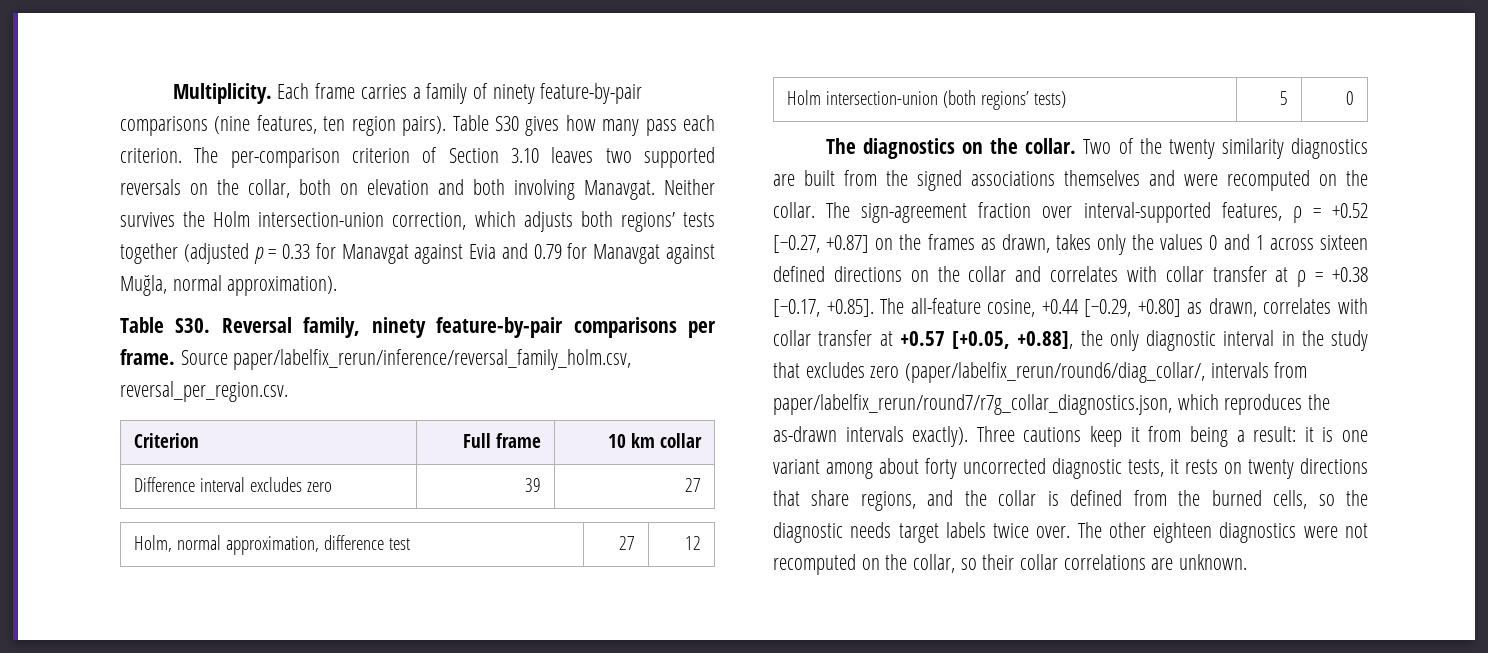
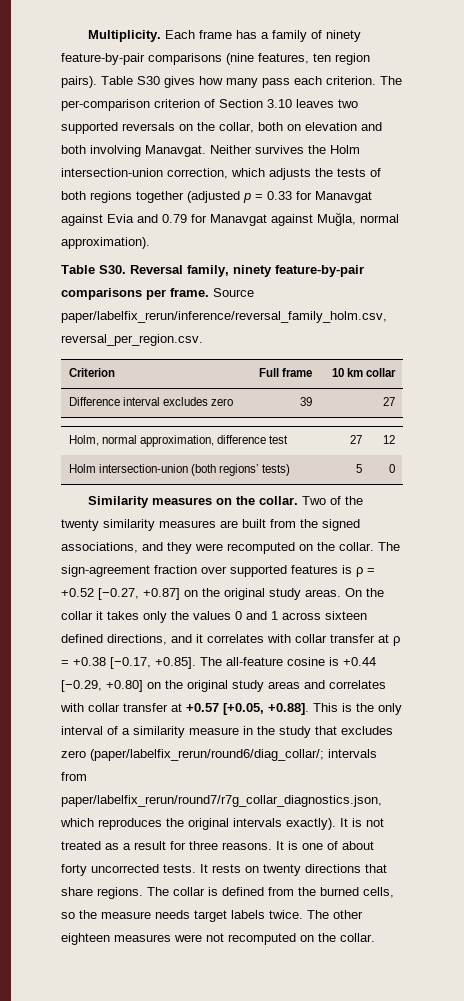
[360,84,407,99] carries -> [236,30,258,39] has
[580,211,715,232] both regions’ tests -> [315,168,381,177] [61,191,132,203] the tests of both regions
[825,138,955,159] The diagnostics -> [88,496,213,508] Similarity measures
[1291,138,1368,159] diagnostics -> [159,520,216,528] measures
[971,170,1175,186] associations themselves and -> [61,542,192,554] associations, and they
[1083,202,1282,223] interval-supported features, -> [230,565,352,577] supported features is
[927,234,1050,253] frames as drawn, -> [224,588,384,600] [61,611,103,620] original study areas. On the collar it
[833,266,1042,282] directions on the collar and -> [107,634,203,645] directions, and it
[987,299,1036,317] cosine, -> [287,657,339,666] cosine is
[1187,298,1257,317] as drawn, -> [147,680,325,692] on the original study areas and
[1017,330,1275,351] +0.88], the only diagnostic interval -> [268,703,402,715] [61,726,239,738] +0.88]. This is the only interval of a similarity measure
[905,362,1206,383] (paper/labelfix_rerun/round6/diag_collar/, -> [90,749,324,761] (paper/labelfix_rerun/round6/diag_collar/;
[773,426,837,442] as-drawn -> [188,818,229,830] original
[976,426,1369,447] [773,458,1179,479] Three cautions keep it from being a result: it is one variant among about forty uncorrected diagnostic tests, it -> [340,818,384,827] [61,841,374,850] [61,864,208,876] It is not treated as a result for three reasons. It is one of about forty uncorrected tests. It
[860,490,987,511] regions, and the -> [97,887,169,899] regions. The
[773,522,843,543] diagnostic -> [101,911,151,919] measure
[993,523,1071,538] twice over. -> [269,910,303,919] twice.
[1219,522,1297,543] diagnostics -> [114,934,171,942] measures
[913,554,1248,573] collar, so their collar correlations are unknown. -> [340,933,375,942] collar.

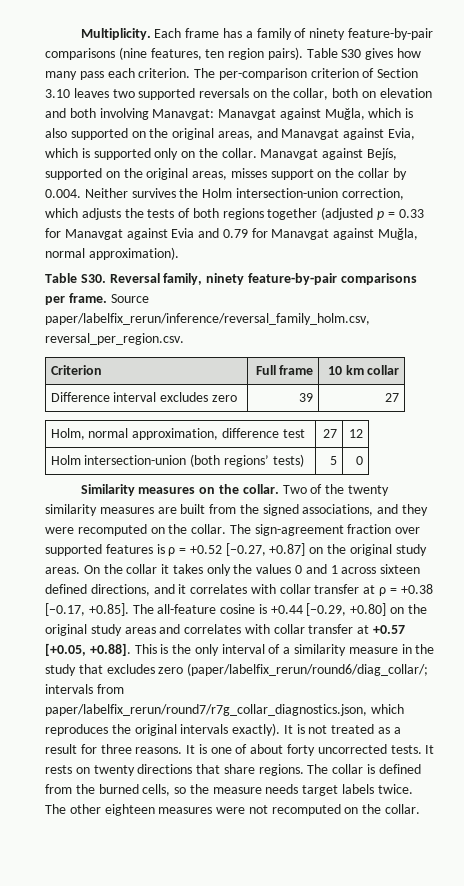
[145,145,206,157] Manavgat. -> [152,108,414,120] [45,128,416,140] [45,148,398,160] [45,168,407,180] [45,189,81,198] Manavgat: Manavgat against Muğla, which is also supported on the original areas, and Manavgat against Evia, which is supported only on the collar. Manavgat against Bejís, supported on the original areas, misses support on the collar by 0.004.

